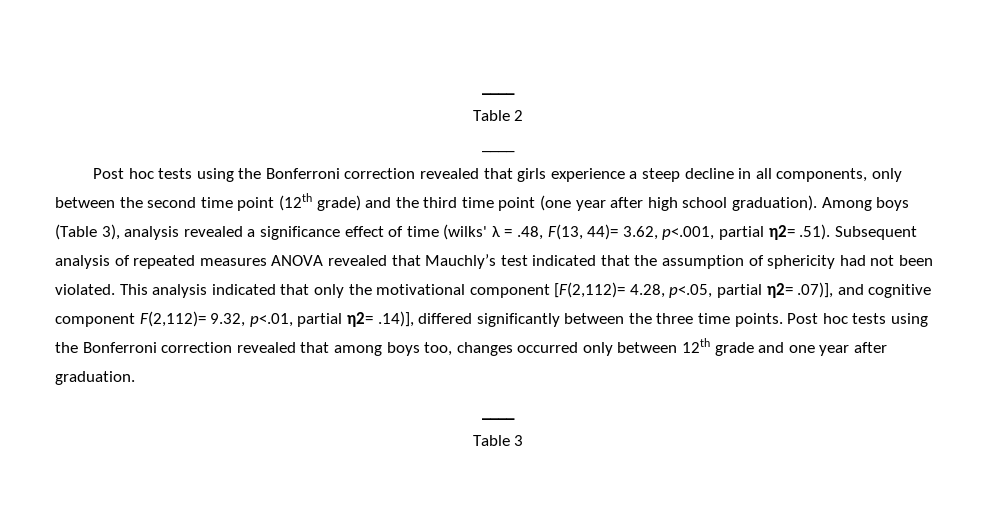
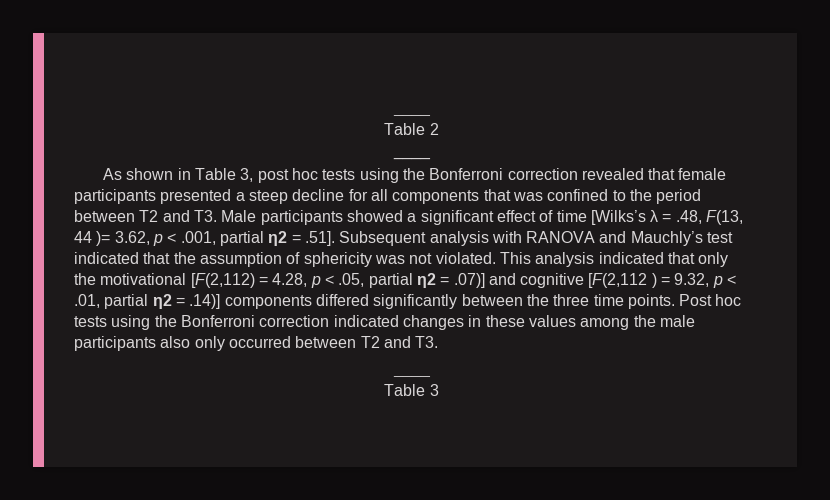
[92,168,902,182] [55,193,910,211] [55,224,340,240] Post hoc tests using the Bonferroni correction revealed that girls experience a steep decline in all components, only between the second time point (12th grade) and the third time point (one year after high school graduation). Among boys (Table 3), analysis revealed a significance -> [102,168,727,183] [74,189,702,204] [74,210,494,225] As shown in Table 3, post hoc tests using the Bonferroni correction revealed that female participants presented a steep decline for all components that was confined to the period between T2 and T3. Male participants showed a significant
[443,224,488,240] (wilks' -> [590,210,646,225] [Wilks’s
[587,224,917,240] [55,255,421,269] 44)= 3.62, p<.001, partial η2= .51). Subsequent analysis of repeated measures ANOVA revealed that -> [74,231,627,246] 44 )= 3.62, p < .001, partial η2 = .51]. Subsequent analysis with RANOVA and
[839,255,934,266] had not been -> [374,253,433,264] was not
[469,282,932,298] [55,311,414,327] component [F(2,112)= 4.28, p<.05, partial η2= .07)], and cognitive component F(2,112)= 9.32, p<.01, partial η2= .14)], -> [190,273,737,288] [74,294,312,309] [F(2,112) = 4.28, p < .05, partial η2 = .07)] and cognitive [F(2,112 ) = 9.32, p < .01, partial η2 = .14)] components
[236,338,888,356] [55,371,135,385] revealed that among boys too, changes occurred only between 12th grade and one year after graduation. -> [333,315,695,330] [74,336,439,351] indicated changes in these values among the male participants also only occurred between T2 and T3.

